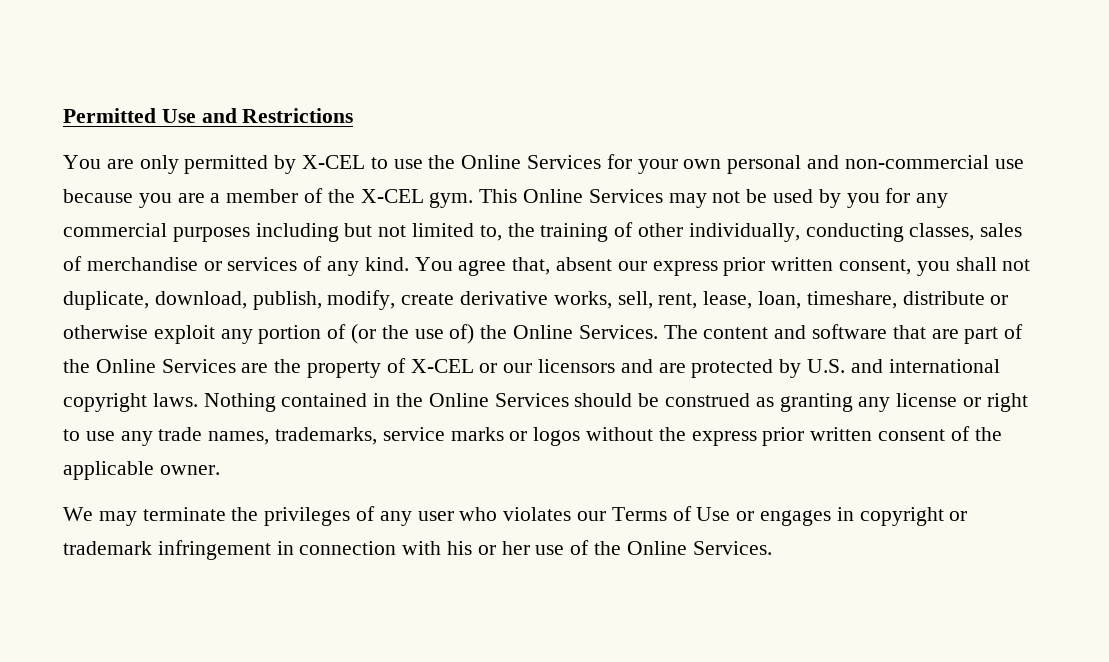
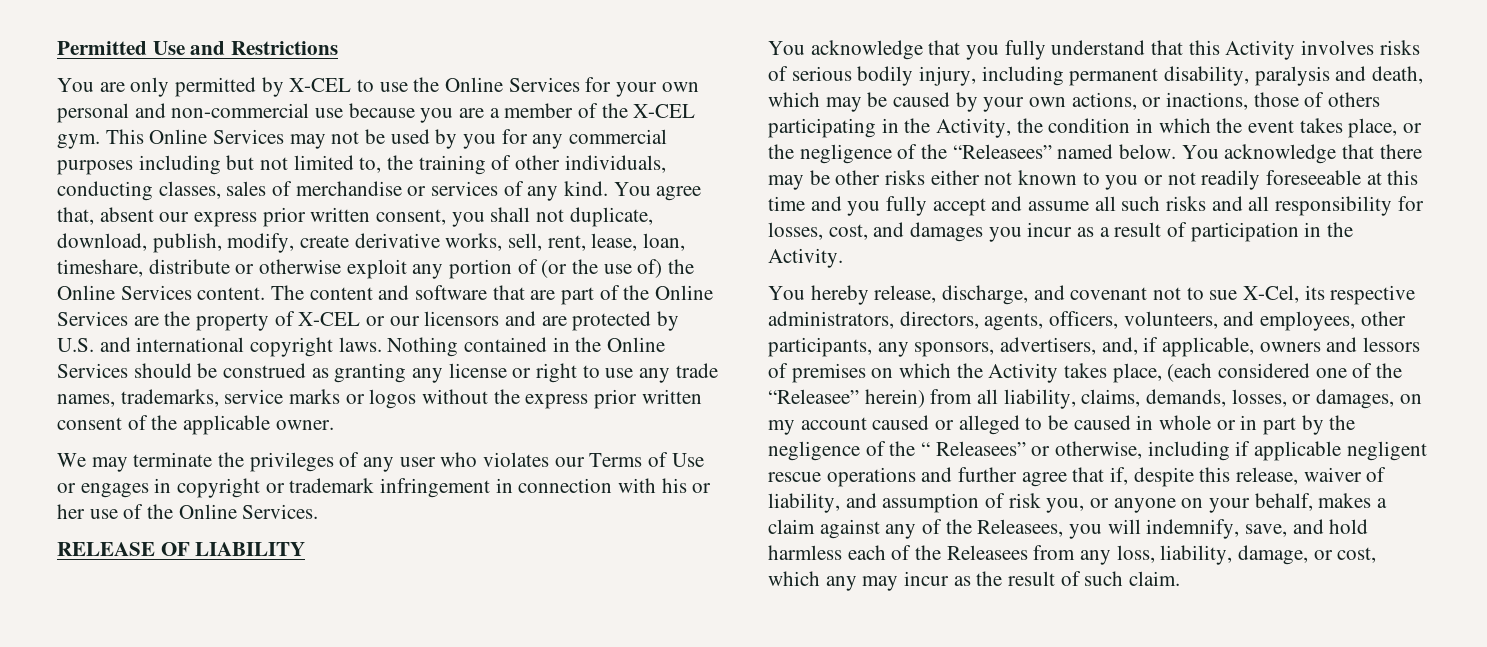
[688,223,800,242] individually, -> [564,155,666,173] individuals,
[578,325,658,339] Services. -> [120,285,266,300] Services content.
(772, 548) none -> [57,542,306,556] [768,40,1420,60] [768,66,1424,86] [768,92,1381,112] [768,118,1423,138] [768,144,1422,164] [768,170,1419,190] [768,196,1424,216] [768,222,1354,242] [768,248,843,268] [768,285,1416,305] [768,311,1406,331] [768,337,1421,357] [768,363,1403,383] [768,389,1422,409] [768,415,1356,435] [768,441,1427,461] [768,467,1387,487] [768,493,1388,513] [768,519,1369,539] [768,545,1377,565] [768,571,1181,591] // RELEASE OF LIABILITY // You acknowledge that you fully understand that this Activity involves risks of serious bodily injury, including permanent disability, paralysis and death, which may be caused by your own actions, or inactions, those of others participating in the Activity, the condition in which the event takes place, or the negligence of the “Releasees” named below. You acknowledge that there may be other risks either not known to you or not readily foreseeable at this time and you fully accept and assume all such risks and all responsibility for losses, cost, and damages you incur as a result of participation in the Activity. // You hereby release, discharge, and covenant not to sue X-Cel, its respective administrators, directors, agents, officers, volunteers, and employees, other participants, any sponsors, advertisers, and, if applicable, owners and lessors of premises on which the Activity takes place, (each considered one of the “Releasee” herein) from all liability, claims, demands, losses, or damages, on my account caused or alleged to be caused in whole or in part by the negligence of the “ Releasees” or otherwise, including if applicable negligent rescue operations and further agree that if, despite this release, waiver of liability, and assumption of risk you, or anyone on your behalf, makes a claim against any of the Releasees, you will indemnify, save, and hold harmless each of the Releasees from any loss, liability, damage, or cost, which any may incur as the result of such claim.

